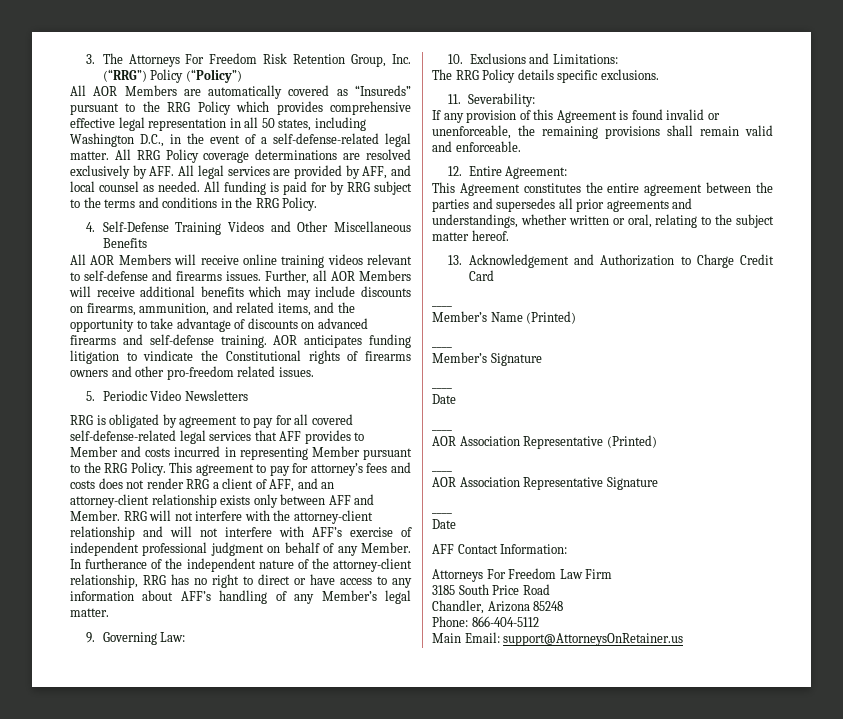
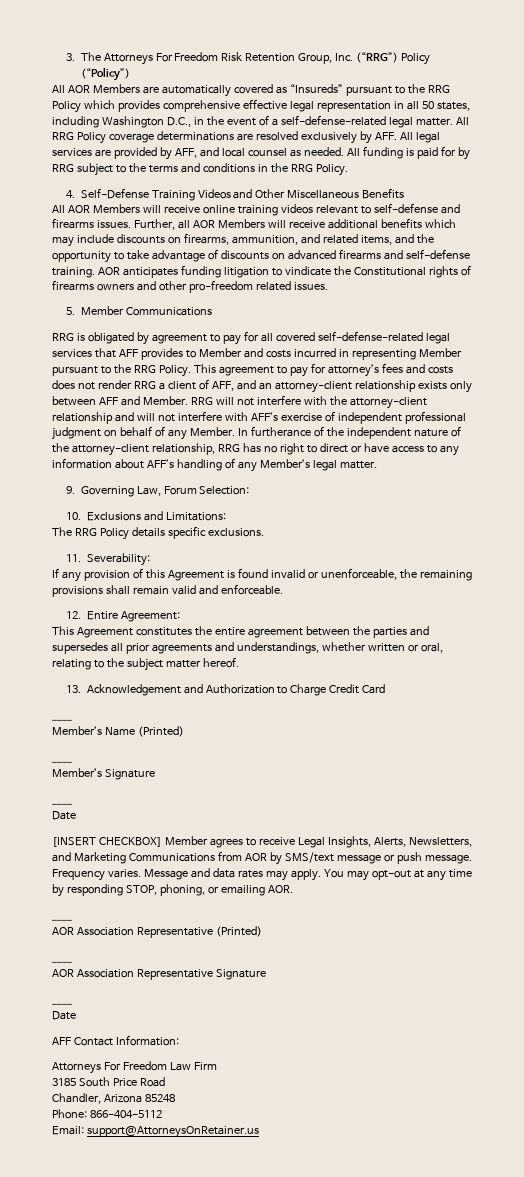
[102,390,248,401] Periodic Video Newsletters -> [80,306,212,316] Member Communications
[160,632,186,642] Law: -> [136,486,250,496] Law, Forum Selection:
(456, 399) none -> [52,836,472,848] [52,851,472,865] [52,868,472,881] [52,884,293,897] // [INSERT CHECKBOX] Member agrees to receive Legal Insights, Alerts, Newsletters, and Marketing Communications from AOR by SMS/text message or push message. Frequency varies. Message and data rates may apply. You may opt-out at any time by responding STOP, phoning, or emailing AOR.
[432,633,461,643] Main -> (162, 1114) none

